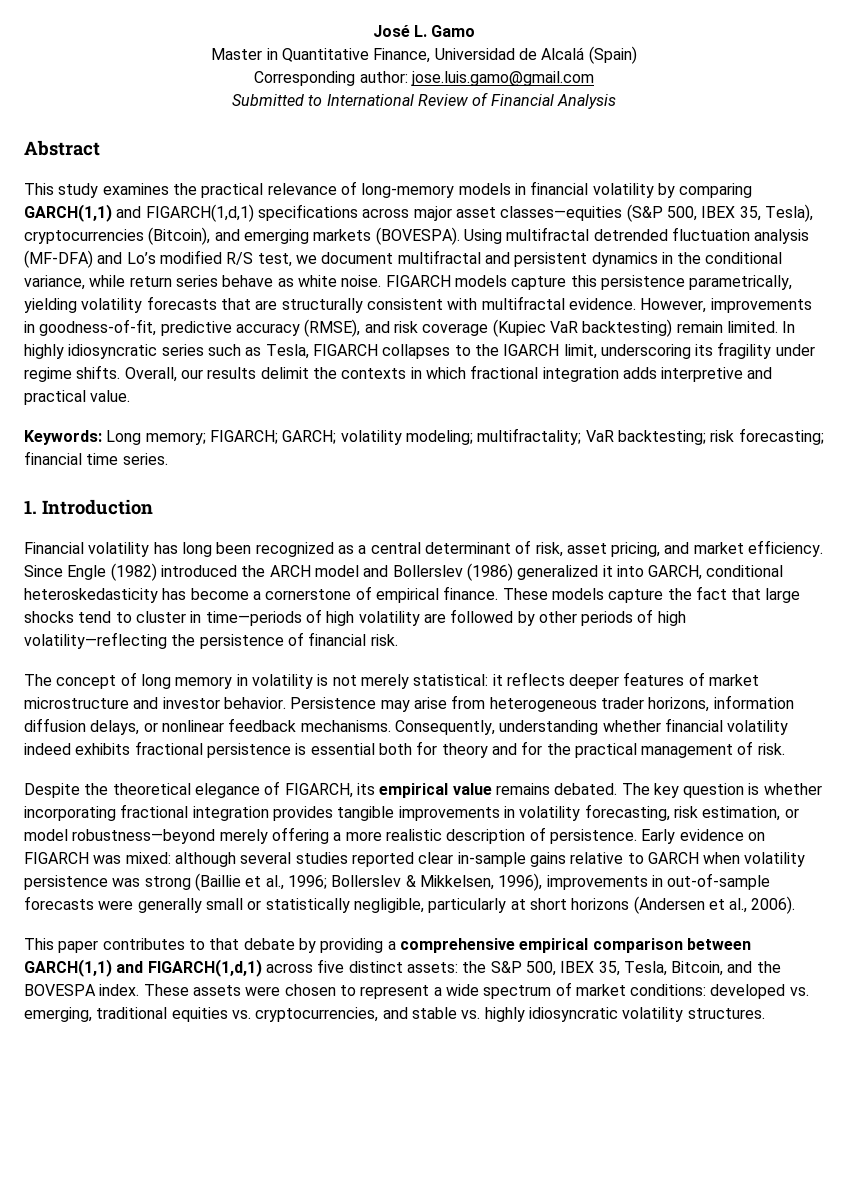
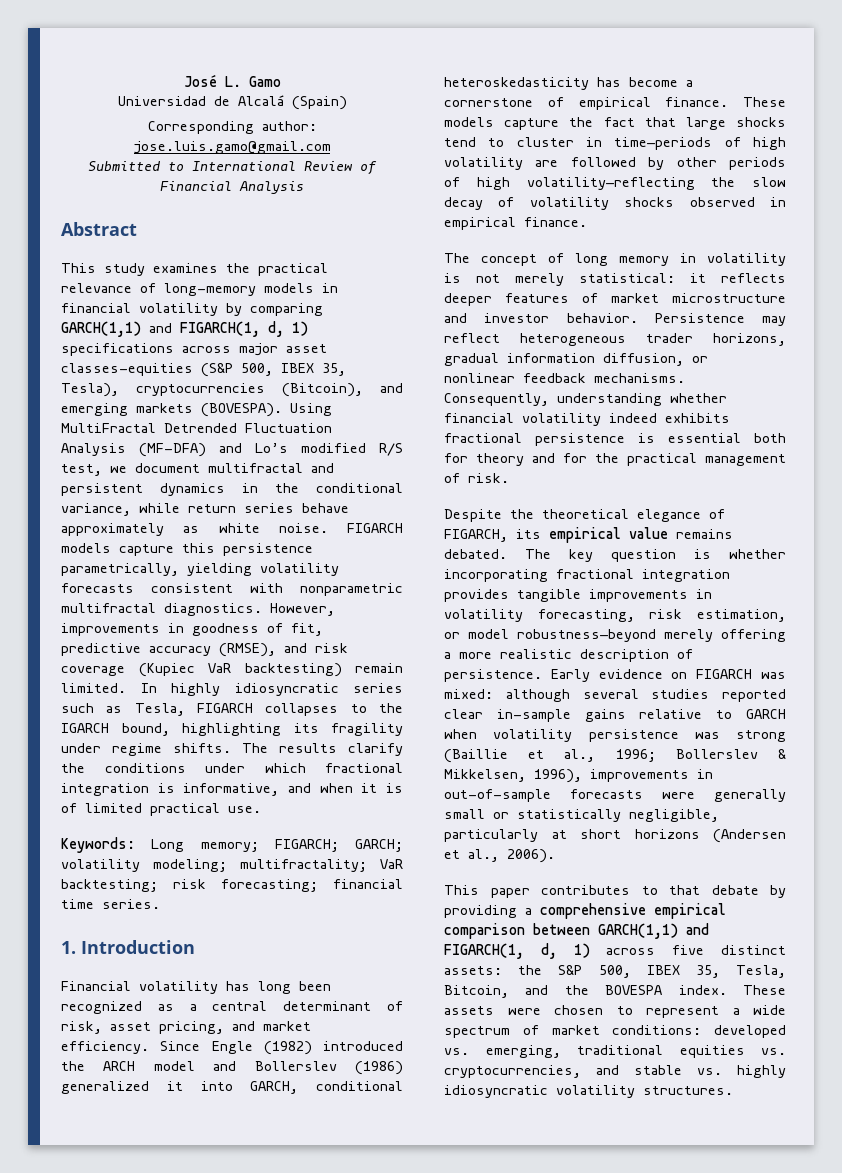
[211,48,431,63] Master in Quantitative Finance, -> (281, 81) none
[145,204,254,222] FIGARCH(1,d,1) -> [180,321,308,337] FIGARCH(1, d, 1)
[500,206,623,221] classes—equities -> [61,363,193,376] classes-equities
[506,227,810,244] multifractal detrended fluctuation analysis -> [61,423,332,433] [61,443,126,456] MultiFractal Detrended Fluctuation Analysis
(274, 281) none -> [61,523,164,536] approximately
[220,296,812,313] [24,319,157,336] that are structurally consistent with multifractal evidence. However, improvements in goodness-of-fit, -> [151,583,403,596] [61,603,335,616] [61,623,323,636] consistent with nonparametric multifractal diagnostics. However, improvements in goodness of fit,
[563,344,691,359] limit, underscoring -> [121,723,281,736] bound, highlighting
[124,365,773,382] [24,390,131,405] Overall, our results delimit the contexts in which fractional integration adds interpretive and practical value. -> [242,743,403,756] [61,763,403,773] [61,783,404,796] [61,803,261,816] The results clarify the conditions under which fractional integration is informative, and when it is of limited practical use.
[199,632,398,649] persistence of financial risk. -> [752,177,786,187] [444,197,786,210] [444,217,587,230] slow decay of volatility shocks observed in empirical finance.
[413,695,486,709] arise from -> [444,333,500,343] reflect
[713,695,794,709] [24,718,140,735] information diffusion delays, -> [444,353,684,366] gradual information diffusion,
[147,959,262,977] FIGARCH(1,d,1) -> [444,943,590,959] FIGARCH(1, d, 1)

